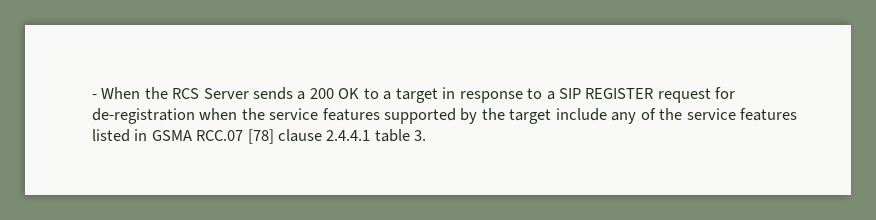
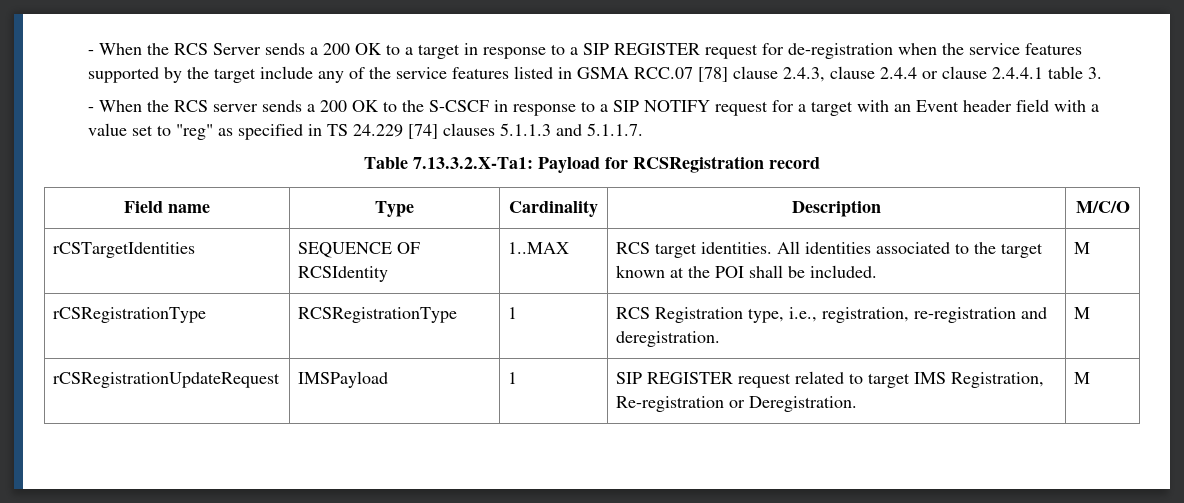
[326,129,427,142] 2.4.4.1 table 3. -> [782,66,1102,82] [87,99,1099,116] [87,123,643,140] [364,156,820,173] [124,201,210,213] [375,201,414,217] [509,200,598,217] [792,200,881,217] [1075,201,1130,213] [53,242,196,258] [298,242,421,258] [298,266,389,282] [508,242,570,254] [616,241,1044,258] [616,265,878,278] [1074,242,1091,254] [53,307,207,323] [298,307,458,323] [508,307,518,319] [616,307,1048,323] [616,331,721,347] [1074,307,1091,319] [53,372,281,388] [298,371,389,388] [508,372,518,384] [616,371,1045,388] [616,396,858,412] [1074,372,1091,384] 2.4.3, clause 2.4.4 or clause 2.4.4.1 table 3. // - When the RCS server sends a 200 OK to the S-CSCF in response to a SIP NOTIFY request for a target with an Event header field with a value set to "reg" as specified in TS 24.229 [74] clauses 5.1.1.3 and 5.1.1.7. // Table 7.13.3.2.X-Ta1: Payload for RCSRegistration record // Field name | Type | Cardinality | Description | M/C/O // rCSTargetIdentities | SEQUENCE OF RCSIdentity | 1..MAX | RCS target identities. All identities associated to the target known at the POI shall be included. | M // rCSRegistrationType | RCSRegistrationType | 1 | RCS Registration type, i.e., registration, re-registration and deregistration. | M // rCSRegistrationUpdateRequest | IMSPayload | 1 | SIP REGISTER request related to target IMS Registration, Re-registration or Deregistration. | M

